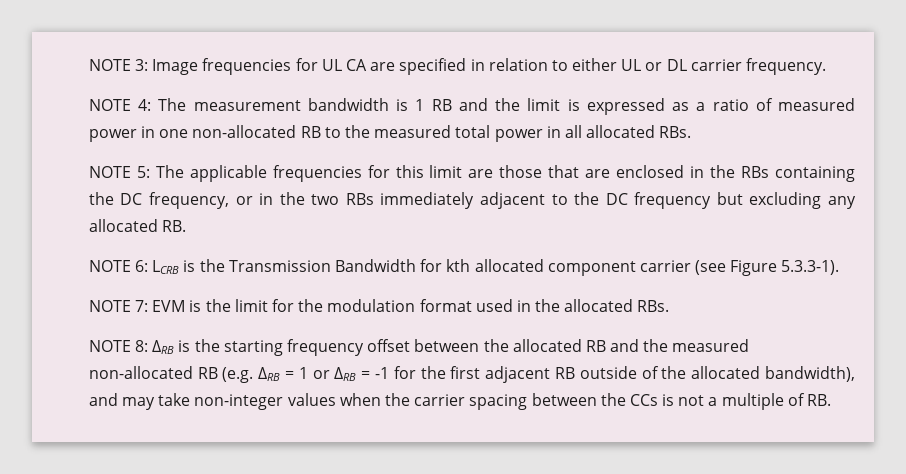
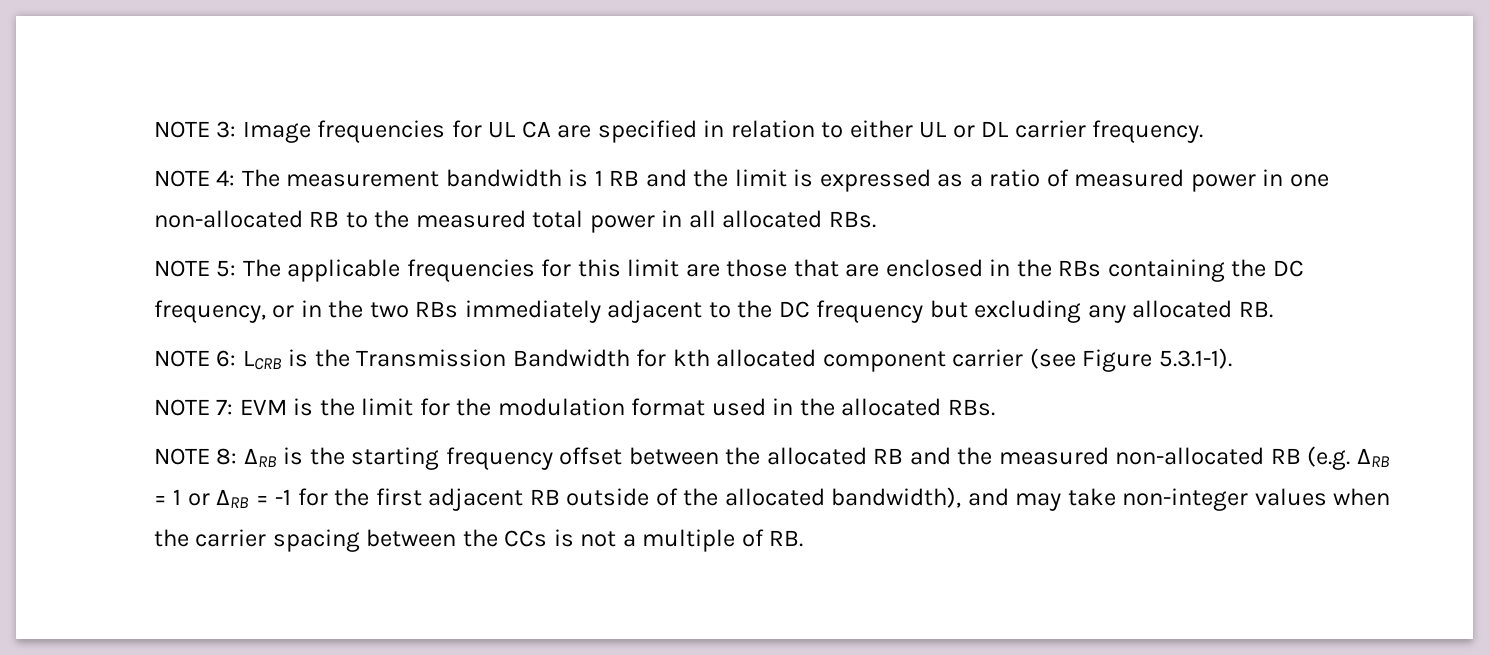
[781,260,840,275] 5.3.3-1). -> [1158,348,1232,369] 5.3.1-1).

